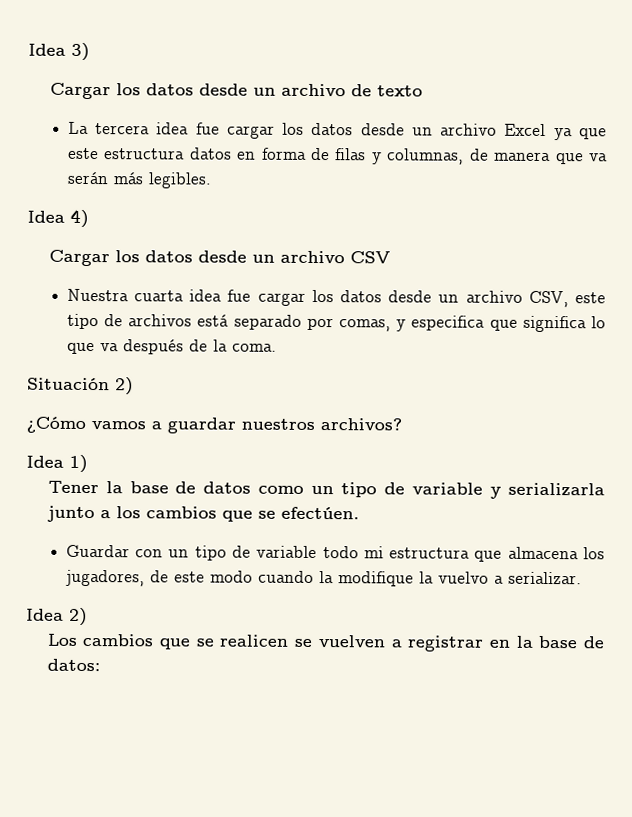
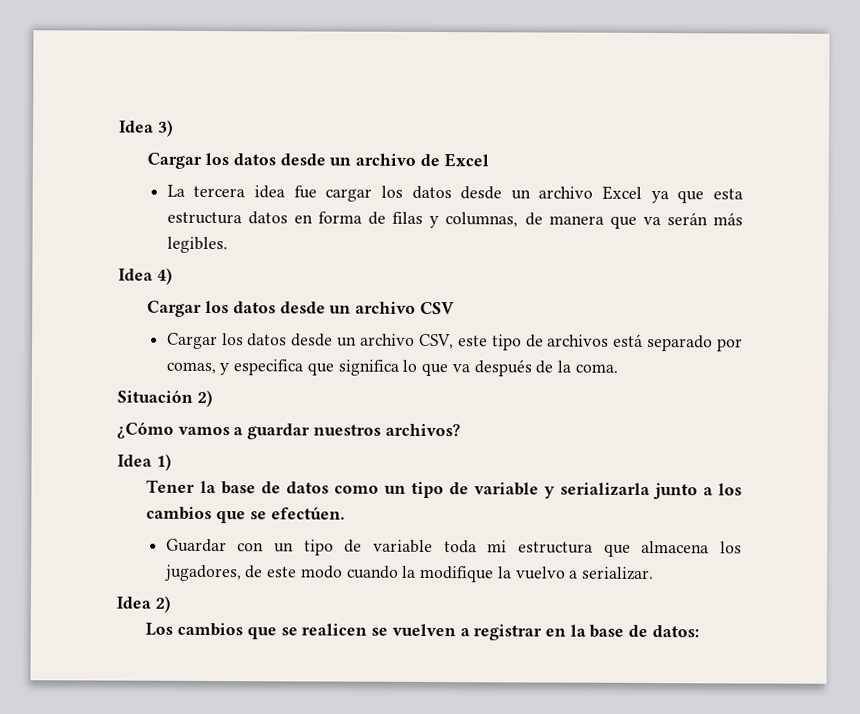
[376,85,423,97] texto -> [443,153,489,168] Excel
[67,147,99,160] este -> [713,188,744,200] esta
[66,288,306,306] Nuestra cuarta idea fue cargar -> [166,332,218,350] Cargar
[322,546,359,559] todo -> [443,540,477,554] toda

